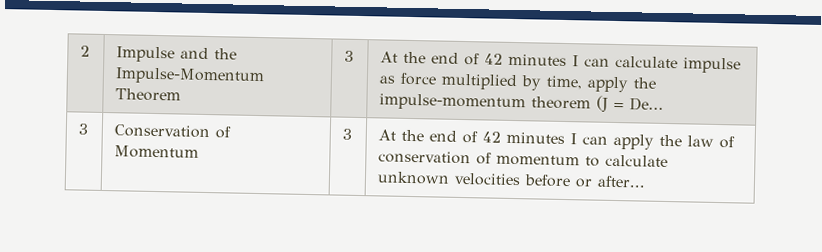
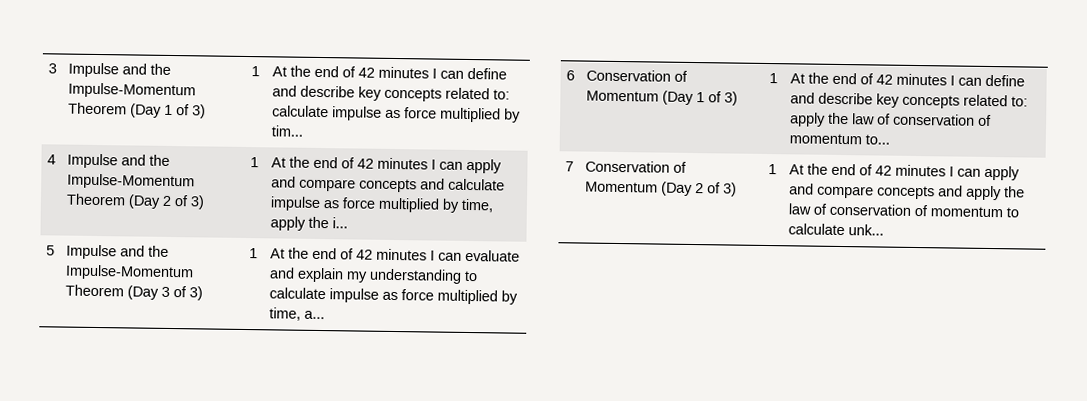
[80,45,91,57] [116,46,238,63] [115,67,266,86] [115,88,182,102] [344,50,355,62] [380,51,742,74] [379,72,657,93] [379,93,665,113] [78,123,89,135] [114,124,232,139] [114,145,200,159] [342,128,353,140] [378,129,655,150] 2 | Impulse and the Impulse-Momentum Theorem | 3 | At the end of 42 minutes I can calculate impulse as force multiplied by time, apply the impulse-momentum theorem (J = De... // 3 | Conservation of Momentum | 3 | At the end of 42 minutes I can apply -> [47,63,57,74] [67,62,171,78] [67,82,196,99] [67,102,206,119] [250,66,260,77] [271,65,507,80] [271,85,510,102] [271,105,521,123] [270,125,303,137] [46,154,56,165] [66,153,170,169] [66,173,195,190] [65,193,205,210] [249,157,259,168] [270,156,502,174] [270,176,505,193] [269,196,494,213] [269,216,348,231] [45,245,55,256] [65,244,169,260] [64,264,194,281] [64,284,203,301] [248,248,258,259] [269,247,520,262] [268,267,478,284] [268,287,518,305] [268,307,325,321] [565,70,575,81] [585,69,688,82] [585,90,738,106] [768,73,778,84] [789,72,1025,87] [789,92,1028,109] [789,112,992,127] [788,133,890,145] [564,161,574,172] [584,160,687,173] [584,181,737,197] [767,164,777,175] [788,163,1020,181] [788,183,1002,201] 3 | Impulse and the Impulse-Momentum Theorem (Day 1 of 3) | 1 | At the end of 42 minutes I can define and describe key concepts related to: calculate impulse as force multiplied by tim... // 4 | Impulse and the Impulse-Momentum Theorem (Day 2 of 3) | 1 | At the end of 42 minutes I can apply and compare concepts and calculate impulse as force multiplied by time, apply the i... // 5 | Impulse and the Impulse-Momentum Theorem (Day 3 of 3) | 1 | At the end of 42 minutes I can evaluate and explain my understanding to calculate impulse as force multiplied by time, a... // 6 | Conservation of Momentum (Day 1 of 3) | 1 | At the end of 42 minutes I can define and describe key concepts related to: apply the law of conservation of momentum to... // 7 | Conservation of Momentum (Day 2 of 3) | 1 | At the end of 42 minutes I can apply and compare concepts and apply
[377,171,647,188] unknown velocities before or after... -> [847,224,884,236] unk...

